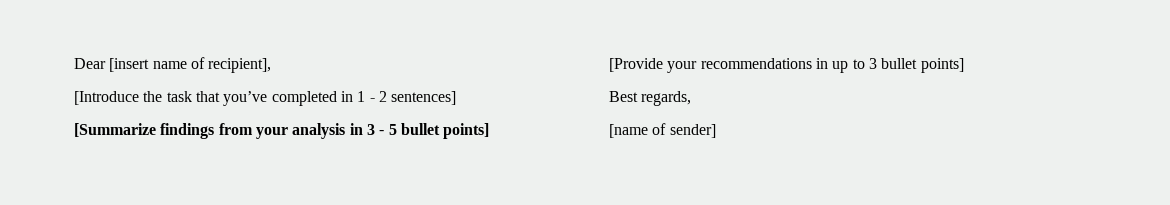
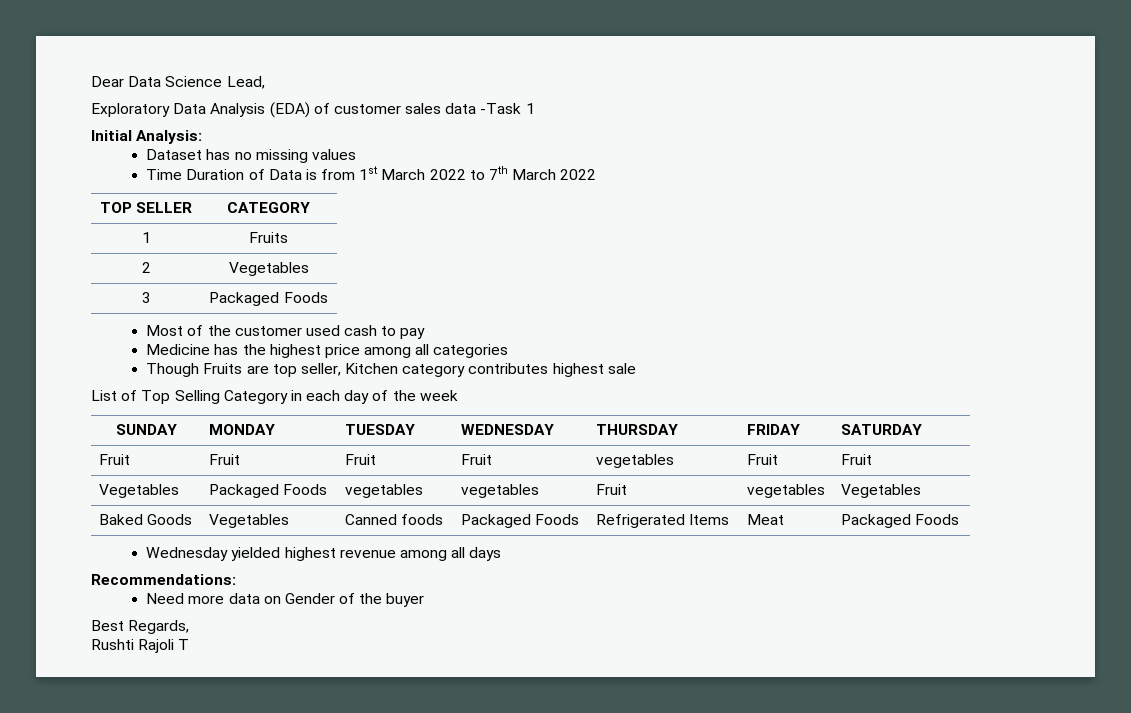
[109,57,272,73] [74,91,457,106] [74,123,490,139] [609,58,964,73] [609,91,692,106] [609,123,716,138] [insert name of recipient], // [Introduce the task that you’ve completed in 1 - 2 sentences] // [Summarize findings from your analysis in 3 - 5 bullet points] // [Provide your recommendations in up to 3 bullet points] // Best regards, // [name of sender] -> [128,76,265,89] [91,102,535,118] [91,130,203,144] [146,149,356,163] [146,166,597,180] [99,202,193,213] [227,202,310,213] [141,232,151,243] [249,232,288,243] [141,262,151,273] [228,262,309,276] [141,292,151,303] [209,292,328,306] [146,325,426,339] [146,344,509,358] [146,363,636,377] [91,390,458,404] [116,424,177,435] [208,424,275,435] [344,424,415,435] [460,424,554,435] [595,424,678,435] [746,424,800,435] [840,424,922,435] [98,454,130,465] [208,454,240,465] [344,454,376,465] [460,454,492,465] [595,454,674,468] [746,454,778,465] [840,454,872,465] [98,484,179,498] [208,484,327,498] [344,484,423,498] [460,484,539,498] [595,484,627,495] [746,484,825,498] [840,484,921,498] [98,514,192,525] [208,514,289,528] [344,514,443,525] [460,514,579,528] [595,514,729,528] [746,514,784,525] [840,514,959,528] [146,547,502,561] [91,574,236,585] [146,593,425,607] [91,620,190,634] [91,639,190,653] Data Science Lead, // Exploratory Data Analysis (EDA) of customer sales data -Task 1 // Initial Analysis: // Dataset has no missing values // Time Duration of Data is from 1st March 2022 to 7th March 2022 // TOP SELLER | CATEGORY // 1 | Fruits // 2 | Vegetables // 3 | Packaged Foods // Most of the customer used cash to pay // Medicine has the highest price among all categories // Though Fruits are top seller, Kitchen category contributes highest sale // List of Top Selling Category in each day of the week // SUNDAY | MONDAY | TUESDAY | WEDNESDAY | THURSDAY | FRIDAY | SATURDAY // Fruit | Fruit | Fruit | Fruit | vegetables | Fruit | Fruit // Vegetables | Packaged Foods | vegetables | vegetables | Fruit | vegetables | Vegetables // Baked Goods | Vegetables | Canned foods | Packaged Foods | Refrigerated Items | Meat | Packaged Foods // Wednesday yielded highest revenue among all days // Recommendations: // Need more data on Gender of the buyer // Best Regards, // Rushti Rajoli T

